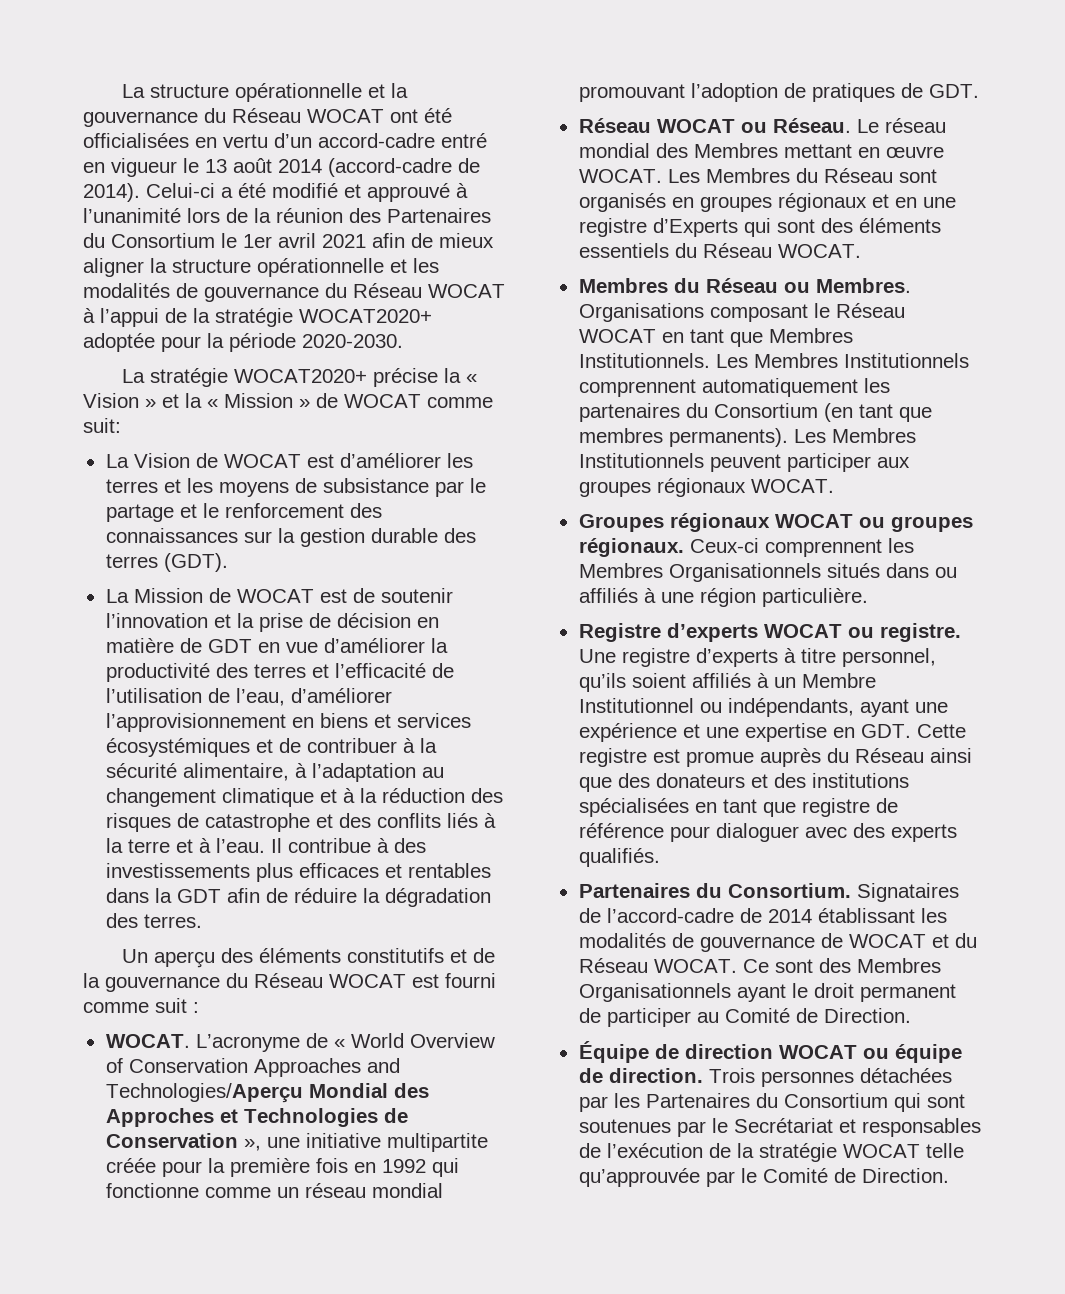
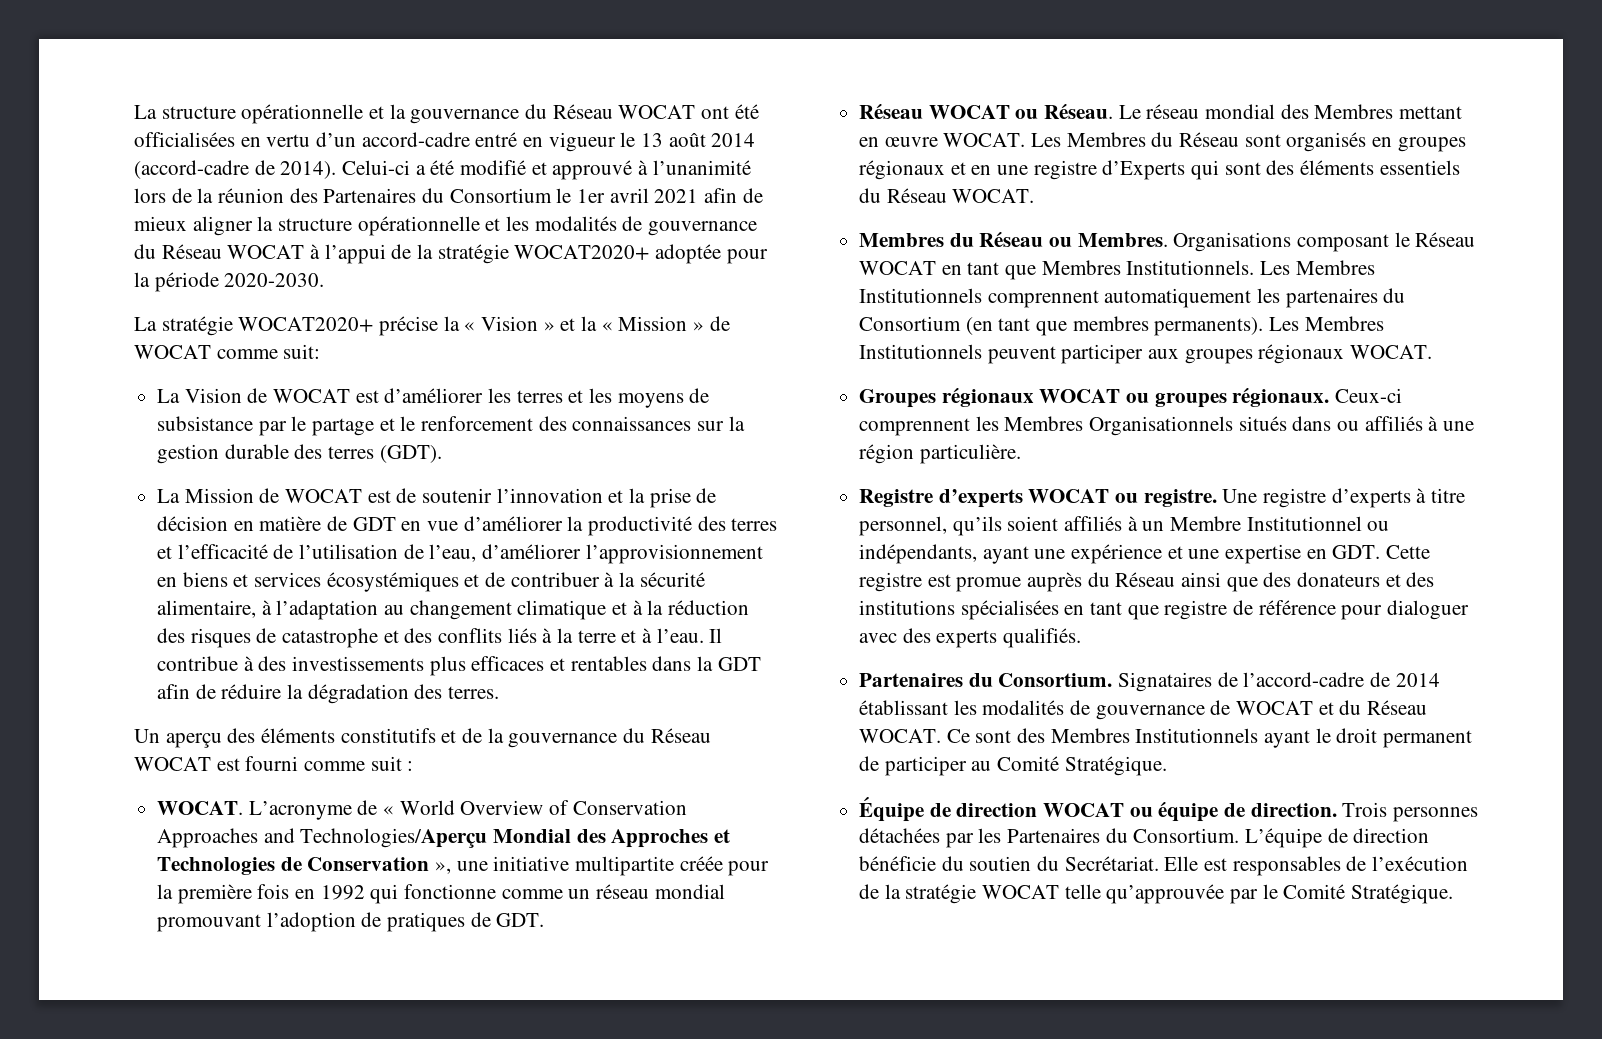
[578,983,731,1002] Organisationnels -> [1135,728,1259,743] Institutionnels
[795,1008,911,1023] de Direction. -> [1064,756,1167,776] Stratégique.
[783,1093,965,1112] [578,1118,856,1137] Consortium qui sont soutenues par le Secrétariat et -> [1133,828,1430,848] [859,856,1228,871] Consortium. L’équipe de direction bénéficie du soutien du Secrétariat. Elle est
[833,1168,949,1183] de Direction. -> [1351,884,1454,904] Stratégique.

